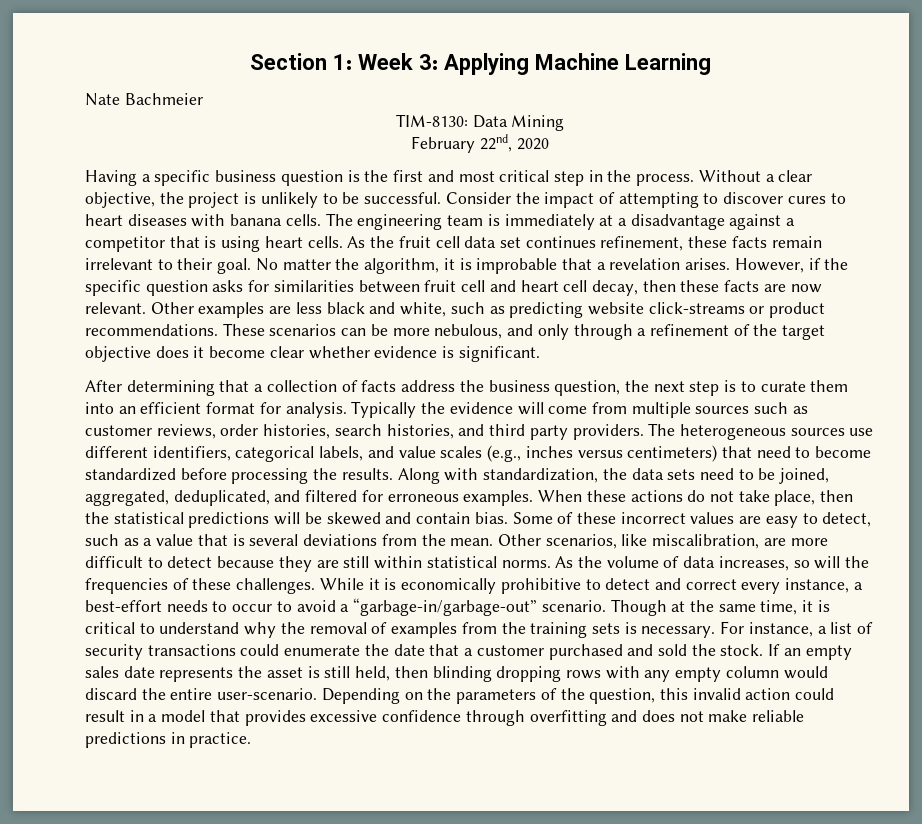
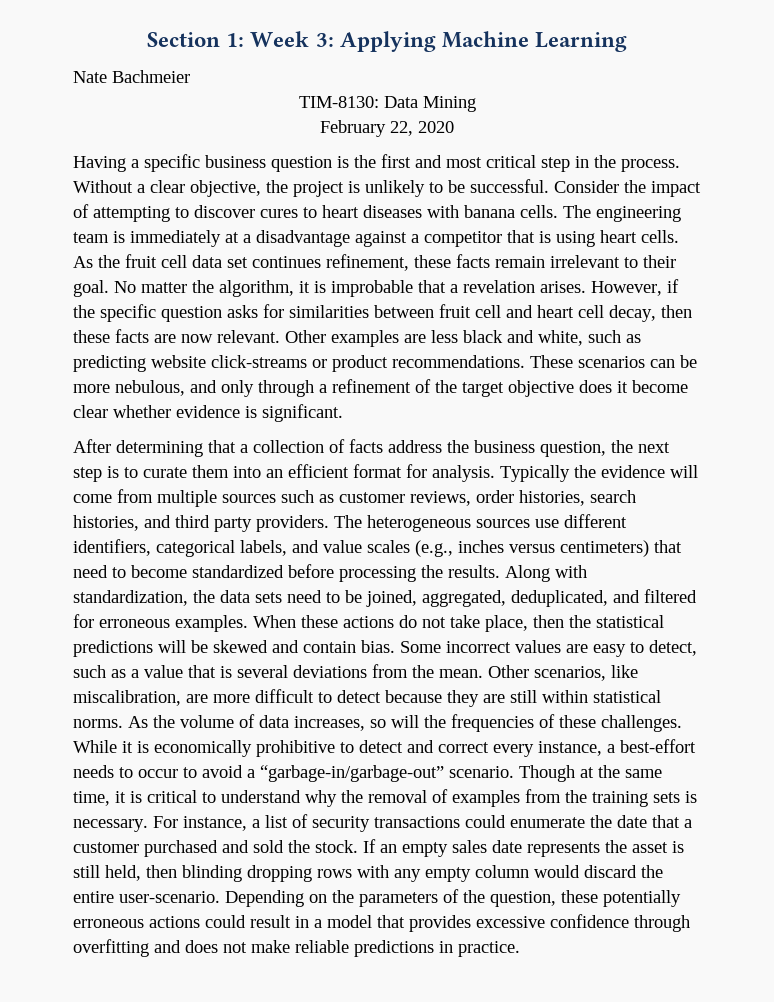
[480,134,512,152] 22nd, -> [390,121,413,136] 22,
[557,512,616,524] of these -> (441, 647) none
[659,688,791,700] this invalid action -> [561,890,681,907] [73,916,200,928] these potentially erroneous actions

